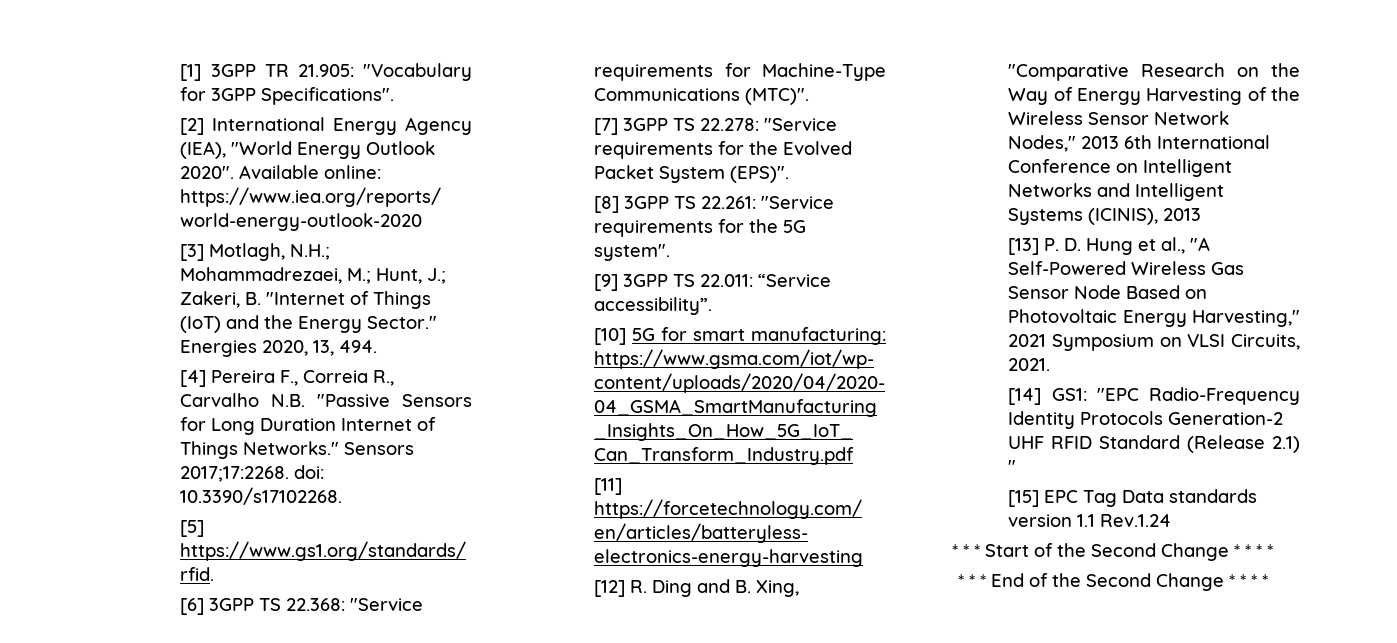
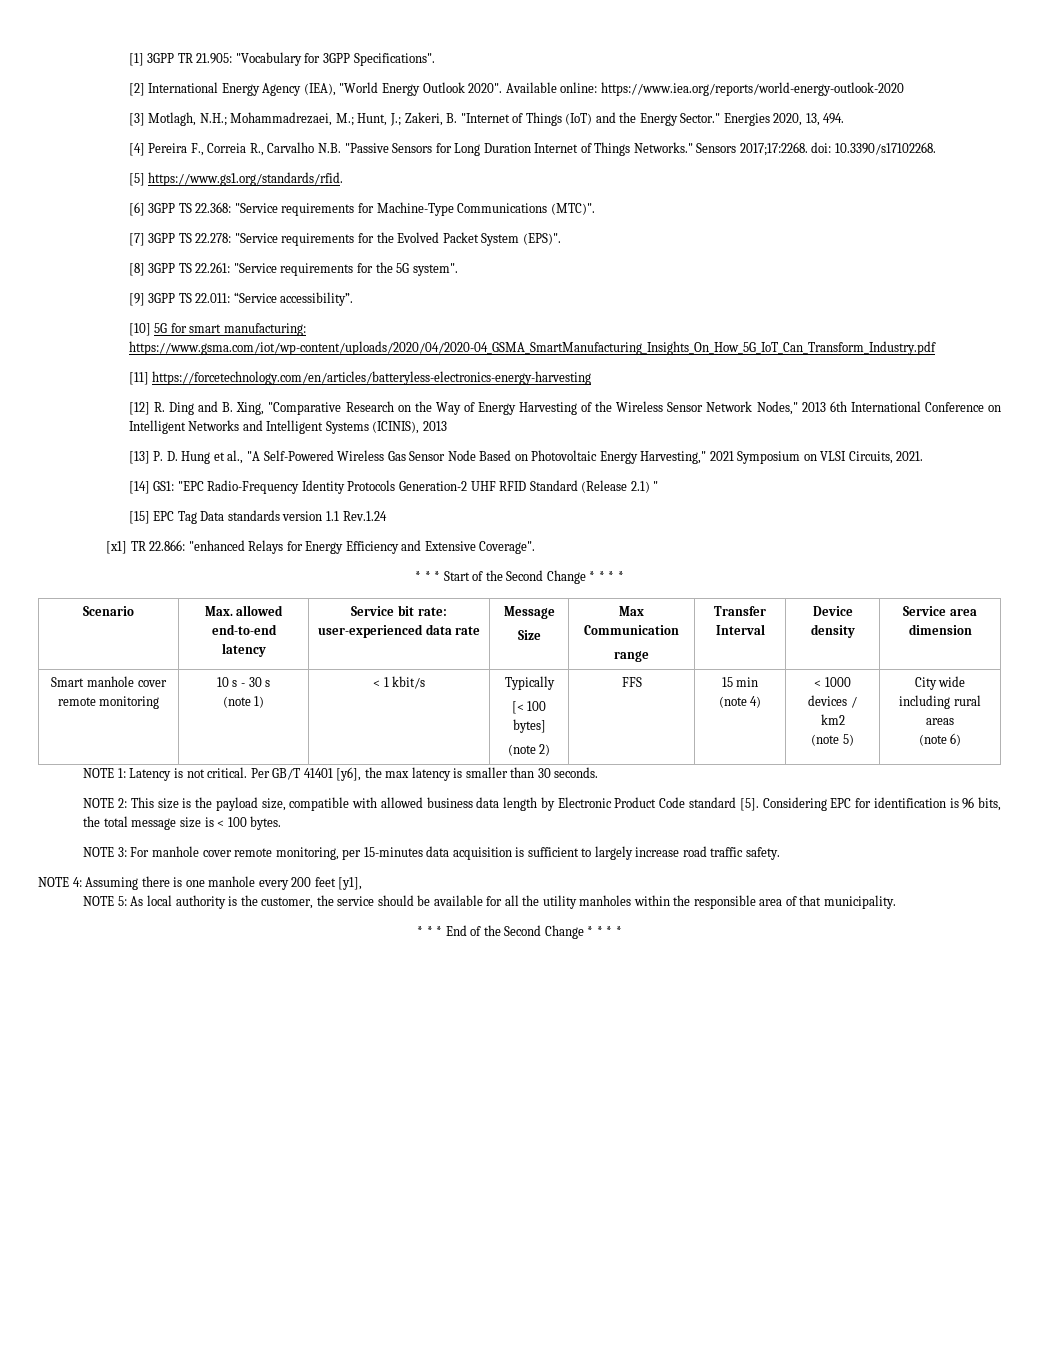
(1172, 520) none -> [106,540,536,554] // [x1] TR 22.866: "enhanced Relays for Energy Efficiency and Extensive Coverage".
(1273, 550) none -> [83,606,134,616] [204,605,284,616] [211,624,277,635] [221,643,266,657] [351,605,447,616] [317,624,481,638] [503,606,555,619] [517,630,541,640] [619,606,644,616] [584,625,679,635] [614,651,649,662] [714,606,766,616] [715,624,765,635] [812,606,853,616] [810,624,855,638] [903,606,977,616] [908,624,972,635] [51,676,167,687] [57,696,160,709] [216,677,271,687] [222,696,265,708] [372,676,426,689] [504,676,555,690] [511,701,547,714] [512,719,546,733] [507,744,551,756] [621,677,642,687] [721,677,759,687] [718,696,762,708] [814,677,851,687] [808,695,857,708] [820,714,845,725] [811,734,854,746] [914,676,966,690] [899,695,981,709] [926,718,954,725] [918,733,962,746] [83,767,599,781] [83,797,1001,811] [83,816,282,830] [83,846,780,860] [38,876,363,890] [83,895,896,909] // Scenario | Max. allowed end-to-end latency | Service bit rate: user-experienced data rate | Message // Size | Max Communication // range | Transfer Interval | Device density | Service area dimension // Smart manhole cover remote monitoring | 10 s - 30 s // (note 1) | < 1 kbit/s | Typically // [< 100 bytes] // (note 2) | FFS | 15 min // (note 4) | < 1000 devices / km2 // (note 5) | City wide including rural areas // (note 6) // NOTE 1: Latency is not critical. Per GB/T 41401 [y6], the max latency is smaller than 30 seconds. // NOTE 2: This size is the payload size, compatible with allowed business data length by Electronic Product Code standard [5]. Considering EPC for identification is 96 bits, the total message size is < 100 bytes. // NOTE 3: For manhole cover remote monitoring, per 15-minutes data acquisition is sufficient to largely increase road traffic safety. // NOTE 4: Assuming there is one manhole every 200 feet [y1], // NOTE 5: As local authority is the customer, the service should be available for all the utility manholes within the responsible area of that municipality.

